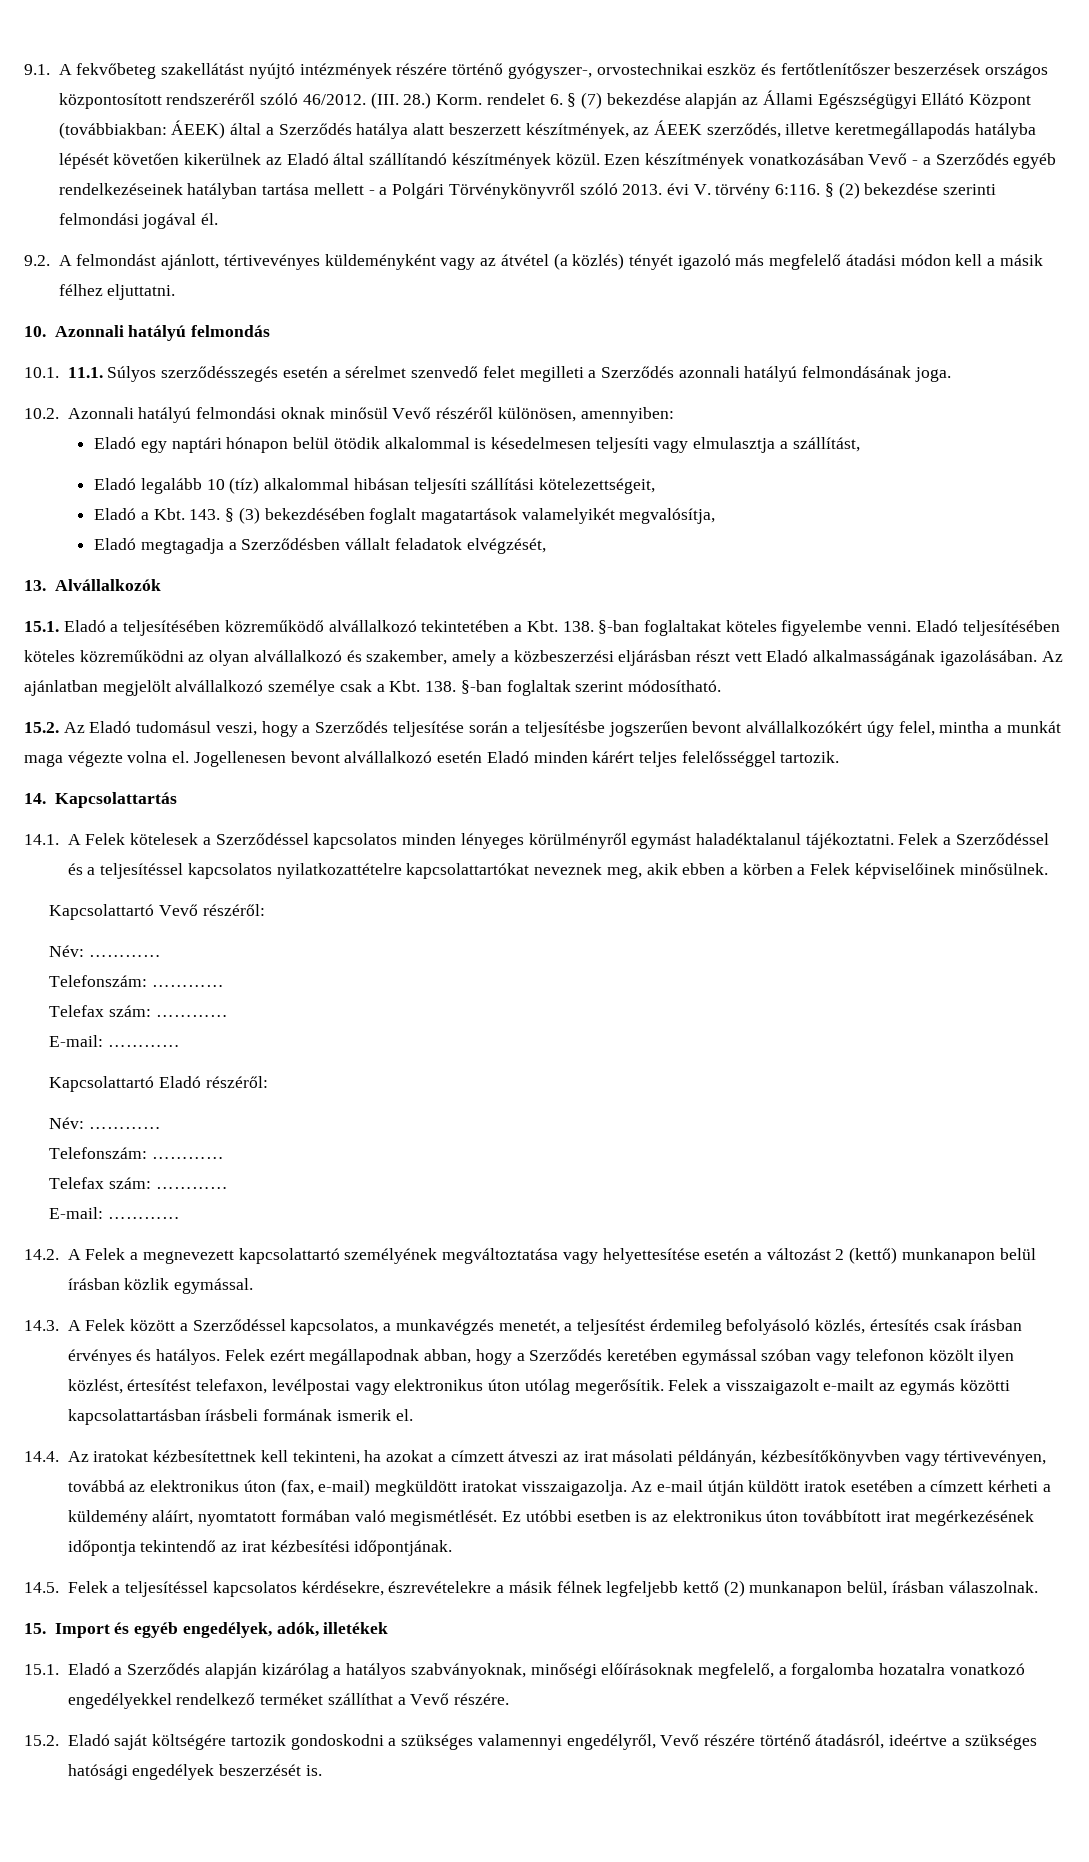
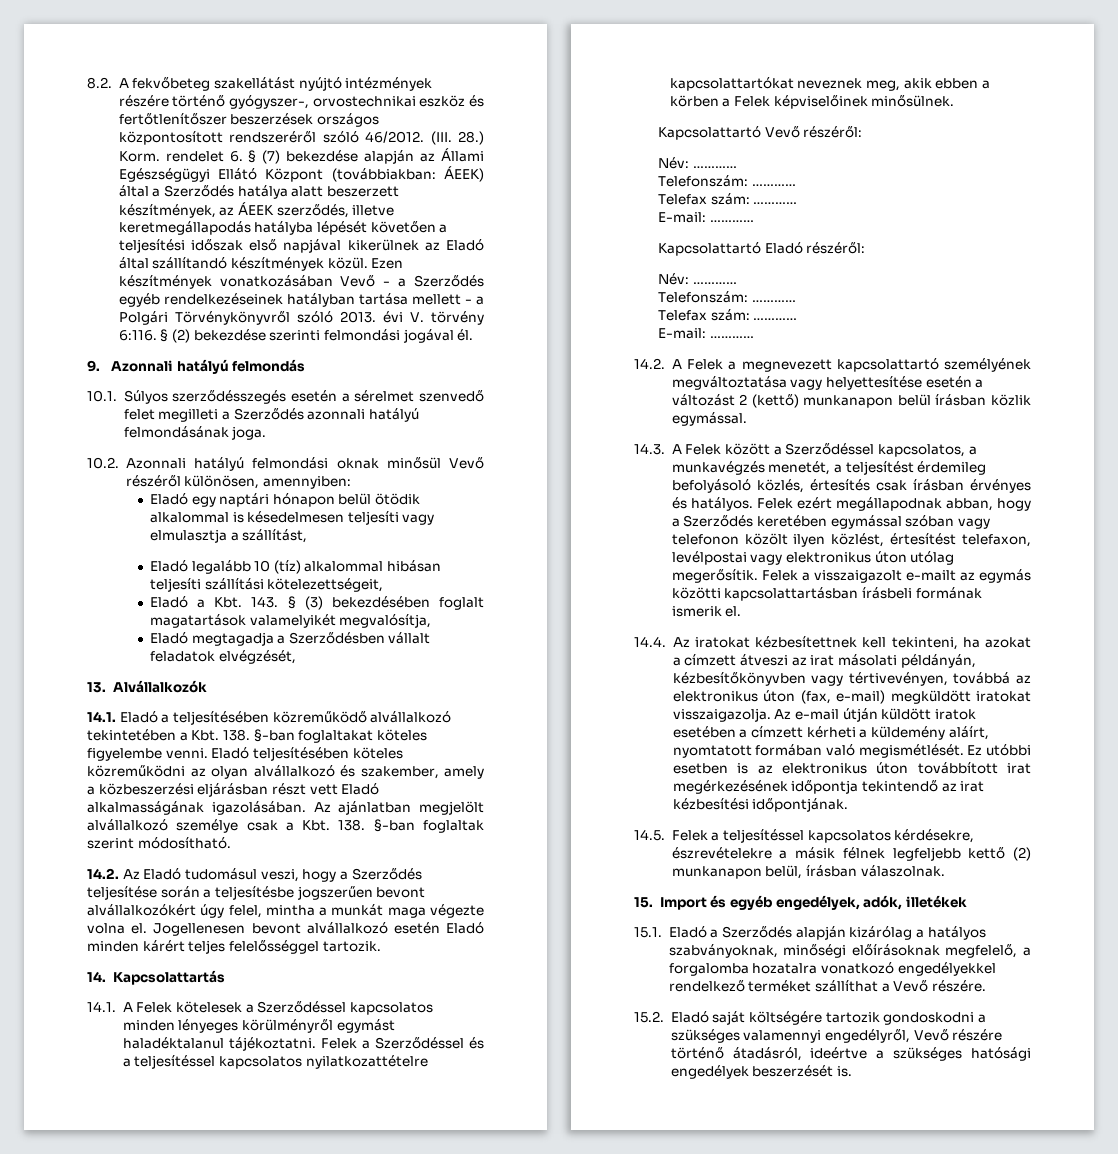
[24,64,50,75] 9.1. -> [87,77,112,89] 8.2.
(180, 159) none -> [439,224,448,233] [118,239,342,253] a teljesítési időszak első napjával
[24,253,1043,270] [58,284,176,300] [24,326,46,337] 9.2. A felmondást ajánlott, tértivevényes küldeményként vagy az átvétel (a közlés) tényét igazoló más megfelelő átadási módon kell a másik félhez eljuttatni. // 10. -> [87,360,100,372] 9.
[67,367,103,378] 11.1. -> (117, 396) none
[24,621,59,632] 15.1. -> [87,711,116,722] 14.1.
[24,722,59,733] 15.2. -> [87,868,119,879] 14.2.

